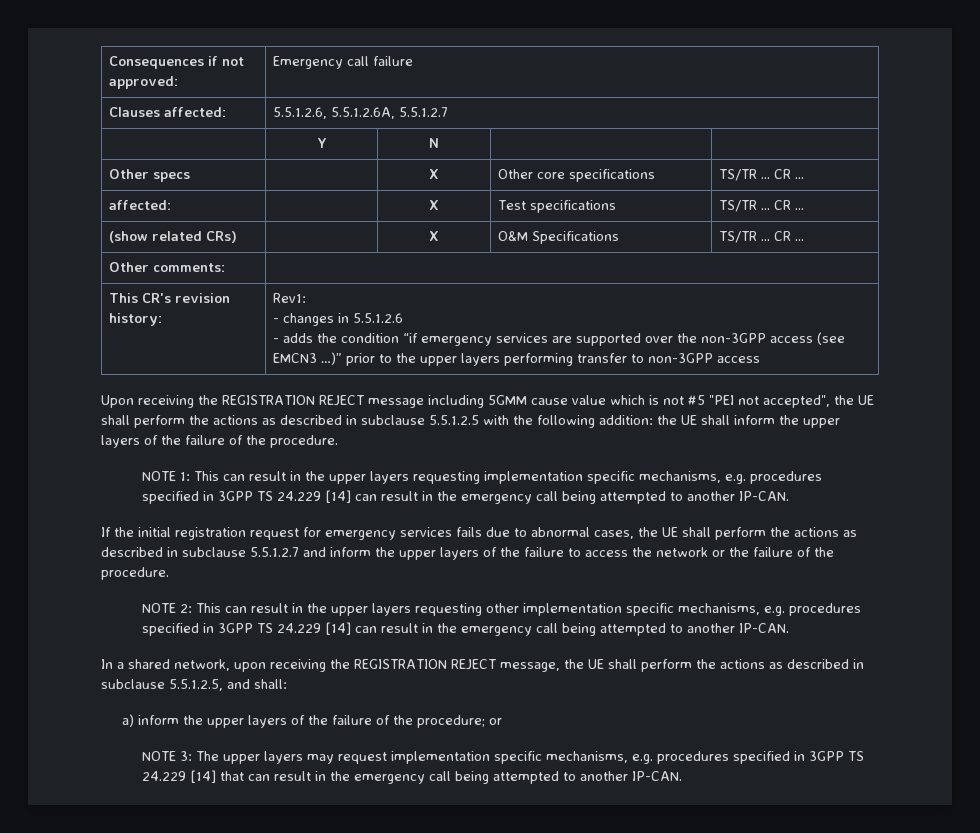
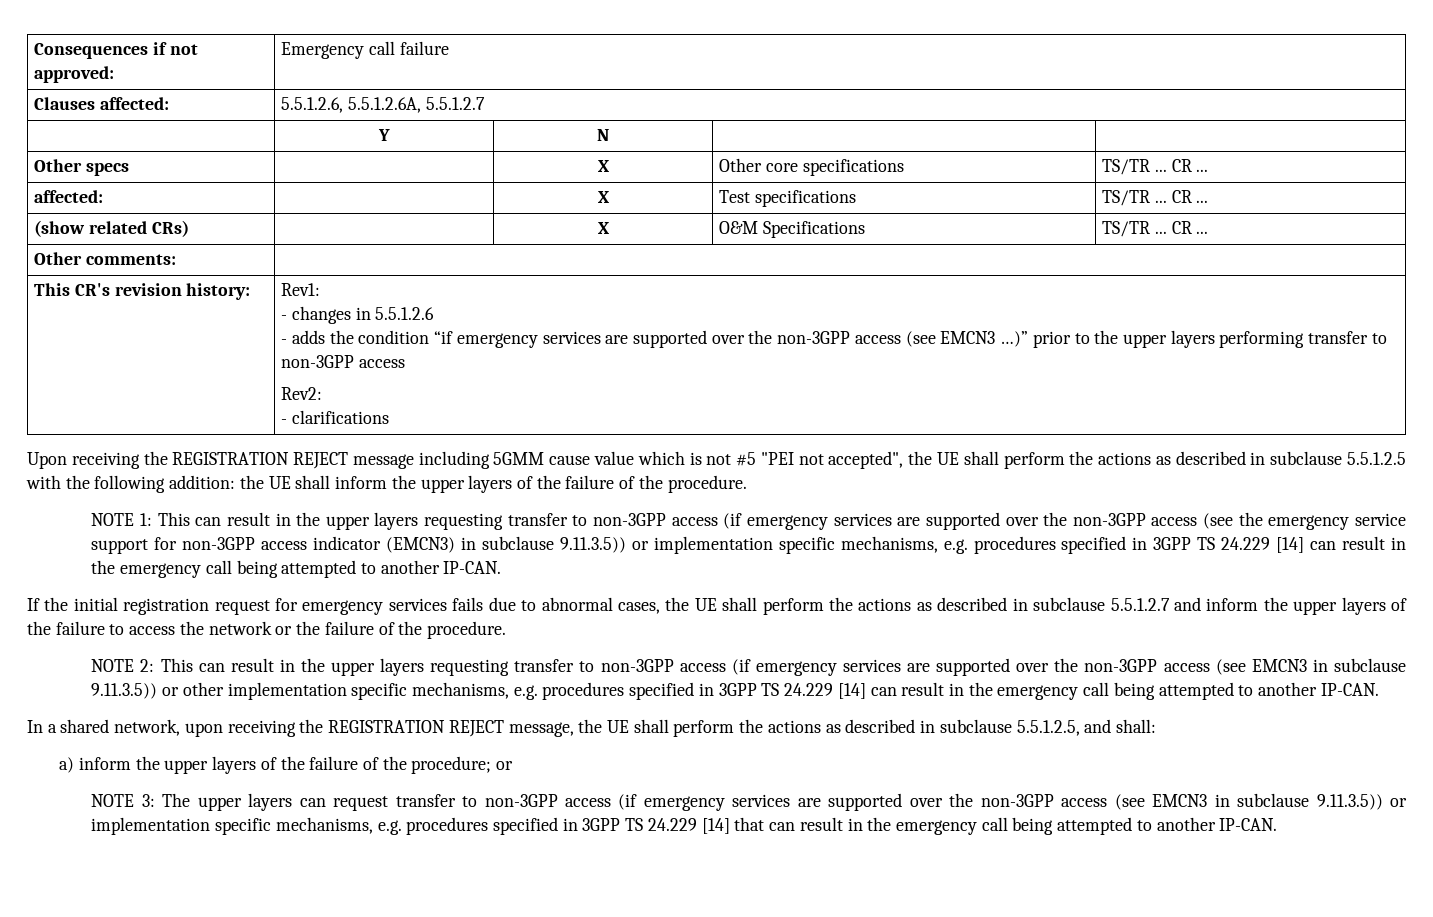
(761, 359) none -> [281,387,323,400] [281,410,389,424] // Rev2: // - clarifications
(481, 477) none -> [507,512,1407,530] [91,536,649,554] transfer to non-3GPP access (if emergency services are supported over the non-3GPP access (see the emergency service support for non-3GPP access indicator (EMCN3) in subclause 9.11.3.5)) or
(483, 609) none -> [514,658,1406,676] [91,683,180,699] transfer to non-3GPP access (if emergency services are supported over the non-3GPP access (see EMCN3 in subclause 9.11.3.5)) or
[307,752,388,764] may request -> [299,793,1408,811] can request transfer to non-3GPP access (if emergency services are supported over the non-3GPP access (see EMCN3 in subclause 9.11.3.5)) or

